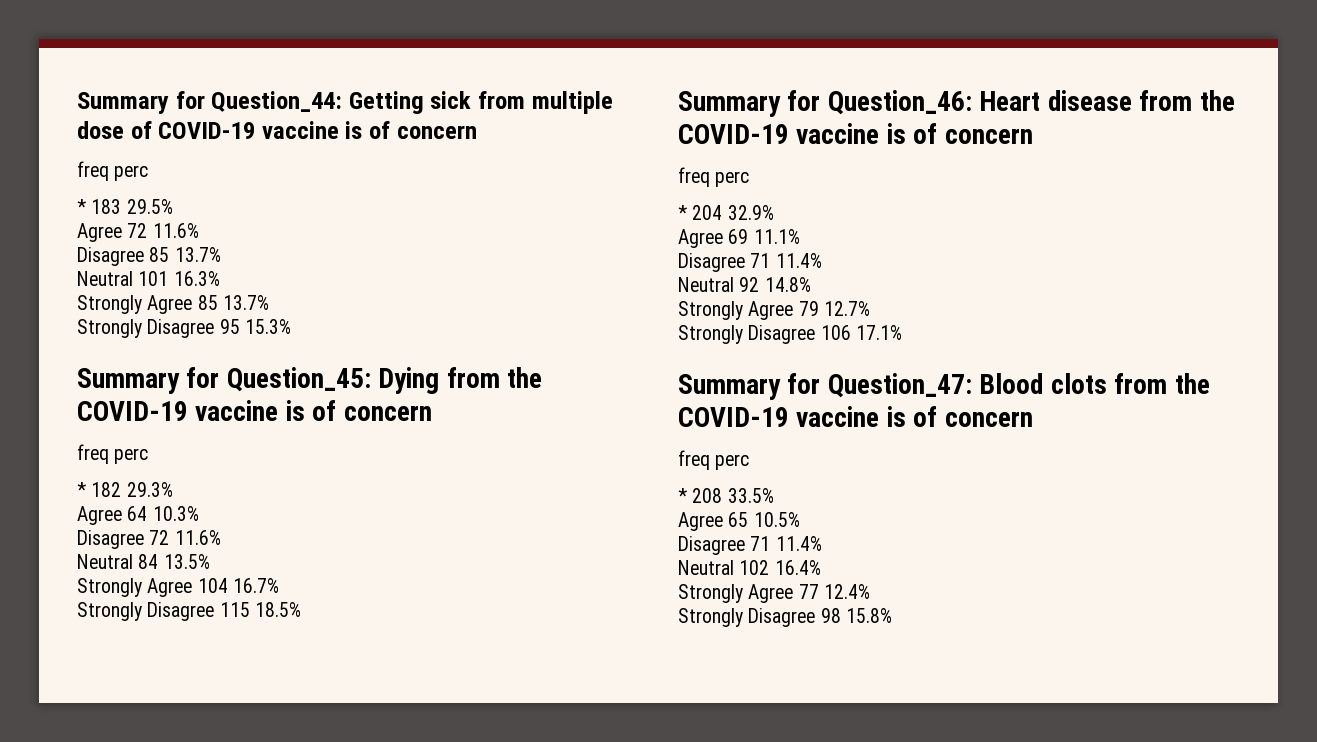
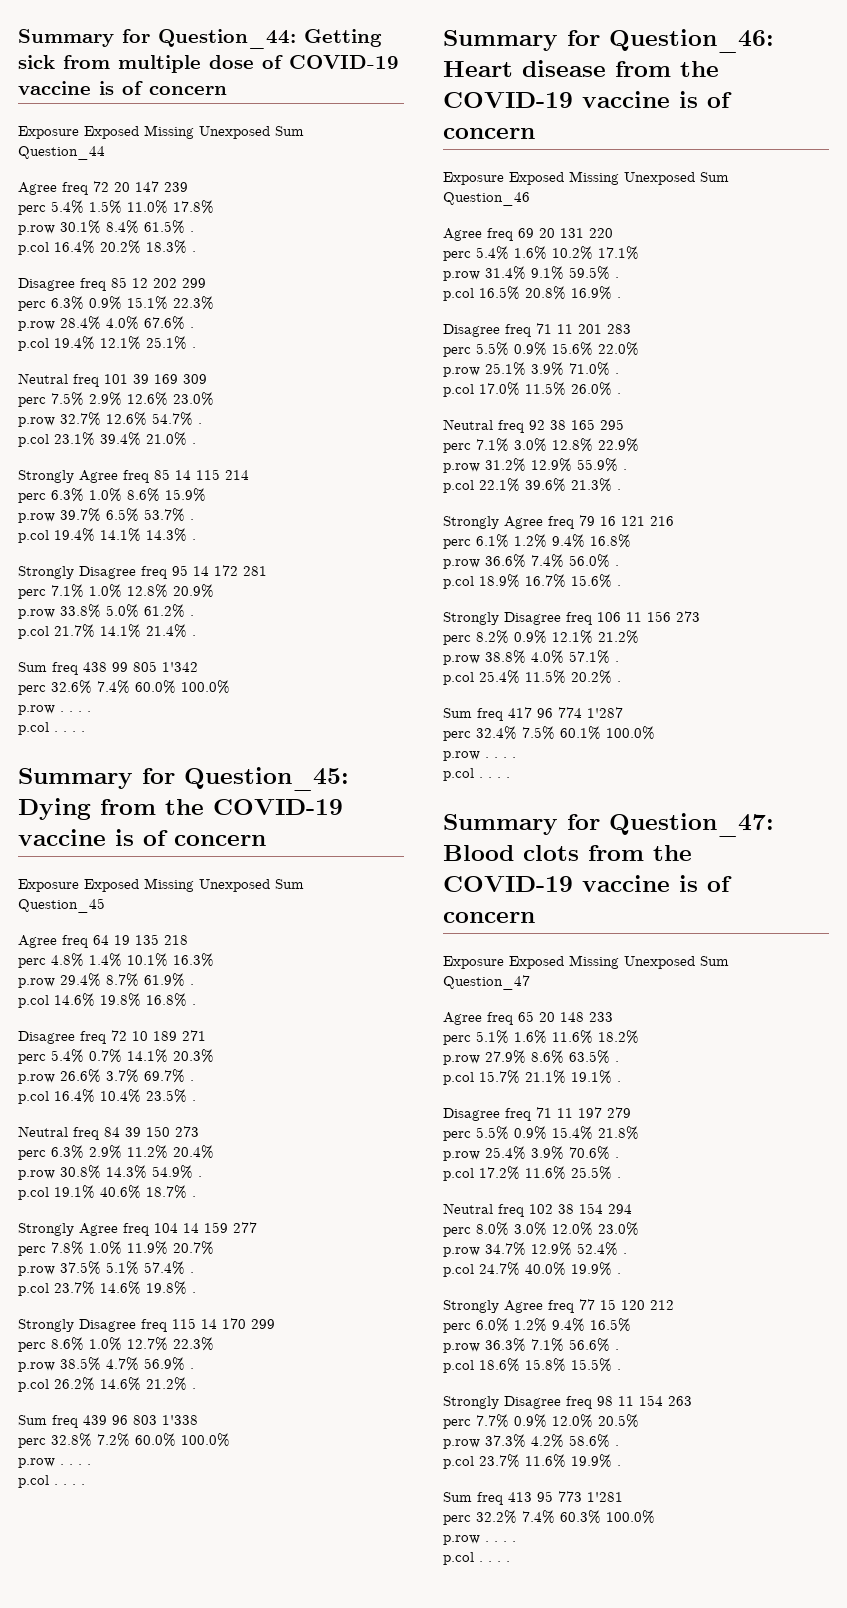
[77,161,149,181] [77,199,173,214] [77,223,199,242] [77,247,221,266] [77,271,220,286] [77,295,269,314] [77,319,291,338] freq perc // * 183 29.5% // Agree 72 11.6% // Disagree 85 13.7% // Neutral 101 16.3% // Strongly Agree 85 13.7% // Strongly Disagree 95 15.3% -> [18,125,304,139] [18,146,105,160] [18,181,188,195] [18,200,214,215] [18,220,194,235] [18,240,196,255] [18,277,206,291] [18,296,214,311] [18,316,194,331] [18,336,196,351] [18,373,207,387] [18,392,214,407] [18,412,202,427] [18,432,196,447] [18,469,249,483] [18,488,206,503] [18,508,194,523] [18,528,196,543] [18,565,267,579] [18,584,214,599] [18,604,194,619] [18,624,196,639] [18,661,198,675] [18,680,230,695] [18,705,91,715] [18,722,85,735] Exposure Exposed Missing Unexposed Sum // Question_44 // Agree freq 72 20 147 239 // perc 5.4% 1.5% 11.0% 17.8% // p.row 30.1% 8.4% 61.5% . // p.col 16.4% 20.2% 18.3% . // Disagree freq 85 12 202 299 // perc 6.3% 0.9% 15.1% 22.3% // p.row 28.4% 4.0% 67.6% . // p.col 19.4% 12.1% 25.1% . // Neutral freq 101 39 169 309 // perc 7.5% 2.9% 12.6% 23.0% // p.row 32.7% 12.6% 54.7% . // p.col 23.1% 39.4% 21.0% . // Strongly Agree freq 85 14 115 214 // perc 6.3% 1.0% 8.6% 15.9% // p.row 39.7% 6.5% 53.7% . // p.col 19.4% 14.1% 14.3% . // Strongly Disagree freq 95 14 172 281 // perc 7.1% 1.0% 12.8% 20.9% // p.row 33.8% 5.0% 61.2% . // p.col 21.7% 14.1% 21.4% . // Sum freq 438 99 805 1'342 // perc 32.6% 7.4% 60.0% 100.0% // p.row . . . . // p.col . . . .
[77,444,149,464] [77,482,173,497] [77,506,199,525] [77,530,221,549] [77,554,210,569] [77,578,279,597] [77,602,301,621] freq perc // * 182 29.3% // Agree 64 10.3% // Disagree 72 11.6% // Neutral 84 13.5% // Strongly Agree 104 16.7% // Strongly Disagree 115 18.5% -> [18,878,304,892] [18,898,105,913] [18,934,188,948] [18,953,214,968] [18,973,194,988] [18,993,196,1008] [18,1030,206,1044] [18,1049,214,1064] [18,1069,194,1084] [18,1089,196,1104] [18,1126,199,1140] [18,1145,214,1160] [18,1165,202,1180] [18,1185,196,1200] [18,1222,257,1236] [18,1241,214,1256] [18,1261,194,1276] [18,1281,196,1296] [18,1318,275,1332] [18,1337,214,1352] [18,1357,194,1372] [18,1377,196,1392] [18,1415,198,1428] [18,1433,230,1448] [18,1458,91,1468] [18,1475,85,1488] Exposure Exposed Missing Unexposed Sum // Question_45 // Agree freq 64 19 135 218 // perc 4.8% 1.4% 10.1% 16.3% // p.row 29.4% 8.7% 61.9% . // p.col 14.6% 19.8% 16.8% . // Disagree freq 72 10 189 271 // perc 5.4% 0.7% 14.1% 20.3% // p.row 26.6% 3.7% 69.7% . // p.col 16.4% 10.4% 23.5% . // Neutral freq 84 39 150 273 // perc 6.3% 2.9% 11.2% 20.4% // p.row 30.8% 14.3% 54.9% . // p.col 19.1% 40.6% 18.7% . // Strongly Agree freq 104 14 159 277 // perc 7.8% 1.0% 11.9% 20.7% // p.row 37.5% 5.1% 57.4% . // p.col 23.7% 14.6% 19.8% . // Strongly Disagree freq 115 14 170 299 // perc 8.6% 1.0% 12.7% 22.3% // p.row 38.5% 4.7% 56.9% . // p.col 26.2% 14.6% 21.2% . // Sum freq 439 96 803 1'338 // perc 32.8% 7.2% 60.0% 100.0% // p.row . . . . // p.col . . . .
[678,167,750,187] [678,205,774,220] [678,229,800,248] [678,253,822,272] [678,277,811,292] [678,301,870,320] [678,325,902,344] freq perc // * 204 32.9% // Agree 69 11.1% // Disagree 71 11.4% // Neutral 92 14.8% // Strongly Agree 79 12.7% // Strongly Disagree 106 17.1% -> [443,171,729,185] [443,192,530,206] [443,228,613,241] [443,246,639,261] [443,266,619,281] [443,286,621,301] [443,323,631,337] [443,342,639,357] [443,362,619,377] [443,382,621,397] [443,419,624,433] [443,438,639,453] [443,458,627,473] [443,478,621,493] [443,515,674,529] [443,534,631,549] [443,554,619,569] [443,574,621,589] [443,611,700,625] [443,630,639,645] [443,650,619,665] [443,670,621,685] [443,707,623,721] [443,726,655,741] [443,751,516,761] [443,768,510,781] Exposure Exposed Missing Unexposed Sum // Question_46 // Agree freq 69 20 131 220 // perc 5.4% 1.6% 10.2% 17.1% // p.row 31.4% 9.1% 59.5% . // p.col 16.5% 20.8% 16.9% . // Disagree freq 71 11 201 283 // perc 5.5% 0.9% 15.6% 22.0% // p.row 25.1% 3.9% 71.0% . // p.col 17.0% 11.5% 26.0% . // Neutral freq 92 38 165 295 // perc 7.1% 3.0% 12.8% 22.9% // p.row 31.2% 12.9% 55.9% . // p.col 22.1% 39.6% 21.3% . // Strongly Agree freq 79 16 121 216 // perc 6.1% 1.2% 9.4% 16.8% // p.row 36.6% 7.4% 56.0% . // p.col 18.9% 16.7% 15.6% . // Strongly Disagree freq 106 11 156 273 // perc 8.2% 0.9% 12.1% 21.2% // p.row 38.8% 4.0% 57.1% . // p.col 25.4% 11.5% 20.2% . // Sum freq 417 96 774 1'287 // perc 32.4% 7.5% 60.1% 100.0% // p.row . . . . // p.col . . . .
[678,450,750,470] [678,488,774,503] [678,512,800,531] [678,536,822,555] [678,560,821,575] [678,584,870,603] [678,608,892,627] freq perc // * 208 33.5% // Agree 65 10.5% // Disagree 71 11.4% // Neutral 102 16.4% // Strongly Agree 77 12.4% // Strongly Disagree 98 15.8% -> [443,955,729,969] [443,975,530,990] [443,1011,613,1025] [443,1030,639,1045] [443,1050,619,1065] [443,1070,621,1085] [443,1107,631,1121] [443,1126,639,1141] [443,1146,619,1161] [443,1166,621,1181] [443,1203,632,1217] [443,1222,639,1237] [443,1242,627,1257] [443,1262,621,1277] [443,1299,674,1313] [443,1318,631,1333] [443,1338,619,1353] [443,1358,621,1373] [443,1395,692,1409] [443,1414,639,1429] [443,1434,619,1449] [443,1454,621,1469] [443,1491,623,1505] [443,1510,655,1525] [443,1535,516,1545] [443,1552,510,1565] Exposure Exposed Missing Unexposed Sum // Question_47 // Agree freq 65 20 148 233 // perc 5.1% 1.6% 11.6% 18.2% // p.row 27.9% 8.6% 63.5% . // p.col 15.7% 21.1% 19.1% . // Disagree freq 71 11 197 279 // perc 5.5% 0.9% 15.4% 21.8% // p.row 25.4% 3.9% 70.6% . // p.col 17.2% 11.6% 25.5% . // Neutral freq 102 38 154 294 // perc 8.0% 3.0% 12.0% 23.0% // p.row 34.7% 12.9% 52.4% . // p.col 24.7% 40.0% 19.9% . // Strongly Agree freq 77 15 120 212 // perc 6.0% 1.2% 9.4% 16.5% // p.row 36.3% 7.1% 56.6% . // p.col 18.6% 15.8% 15.5% . // Strongly Disagree freq 98 11 154 263 // perc 7.7% 0.9% 12.0% 20.5% // p.row 37.3% 4.2% 58.6% . // p.col 23.7% 11.6% 19.9% . // Sum freq 413 95 773 1'281 // perc 32.2% 7.4% 60.3% 100.0% // p.row . . . . // p.col . . . .

